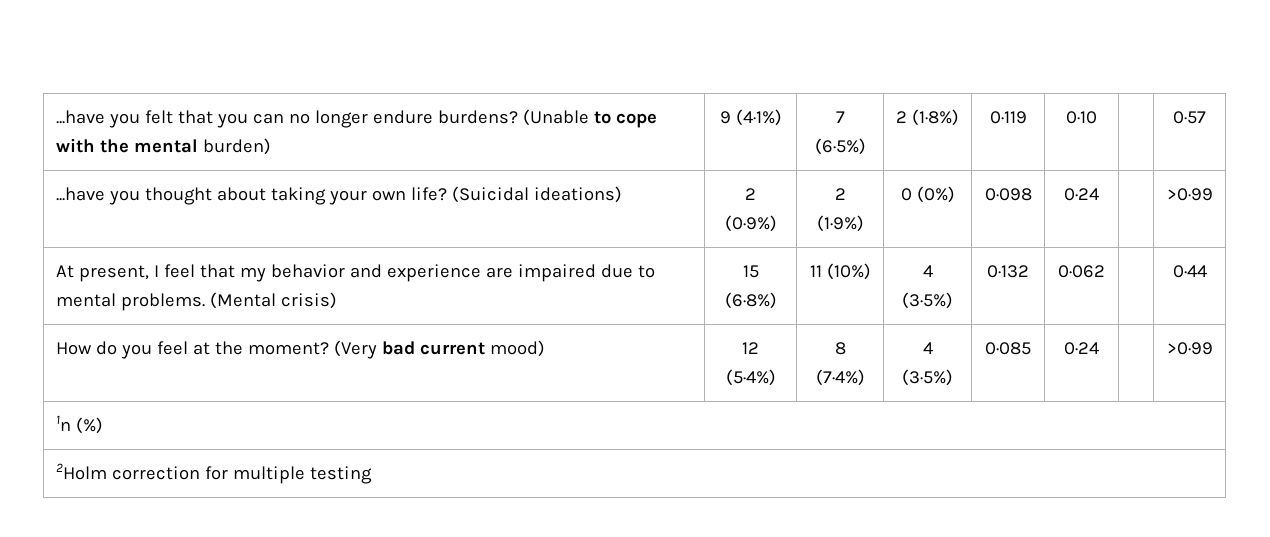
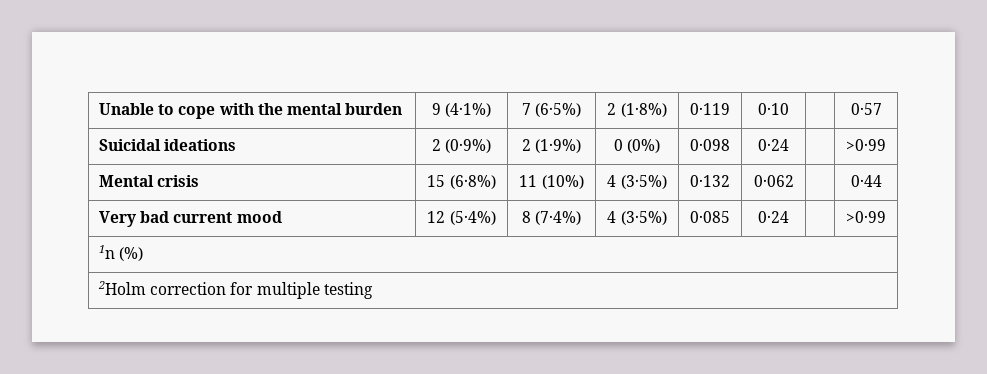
[55,109,589,128] ...have you felt that you can no longer endure burdens? (Unable -> [99,103,155,115] Unable
[202,138,271,155] burden) -> [345,103,403,115] burden
[55,186,622,205] ...have you thought about taking your own life? (Suicidal ideations) -> [99,139,237,151] Suicidal ideations
[55,264,655,282] [55,292,337,311] At present, I feel that my behavior and experience are impaired due to mental problems. (Mental crisis) -> [99,175,200,187] Mental crisis
[55,340,377,359] How do you feel at the moment? (Very -> [99,211,137,227] Very
[489,340,545,357] mood) -> [236,211,282,223] mood

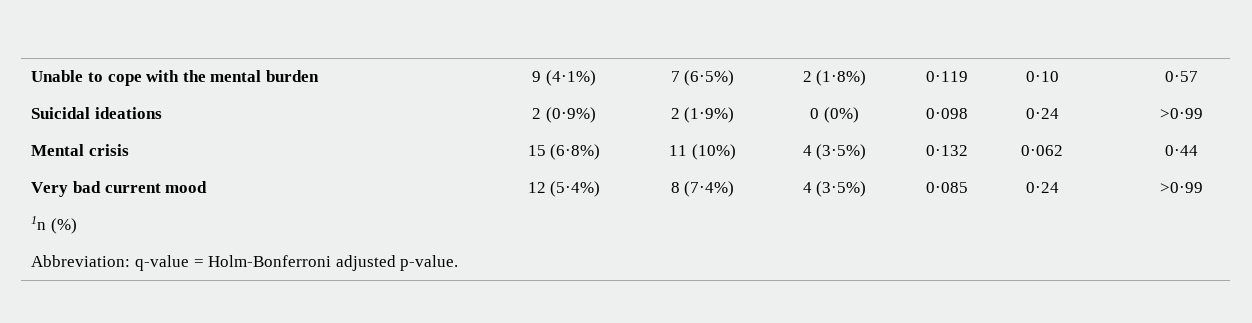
[98,281,373,299] 2Holm correction for multiple testing -> [31,255,459,271] Abbreviation: q-value = Holm-Bonferroni adjusted p-value.

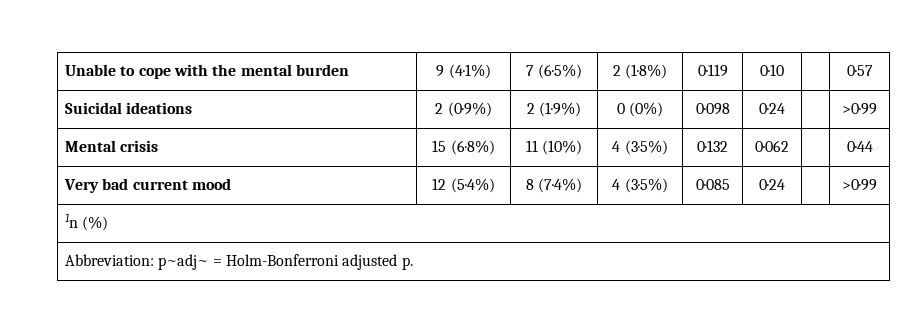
[135,255,190,271] q-value -> [158,254,209,270] p~adj~
[400,255,459,271] p-value. -> [401,257,413,270] p.

